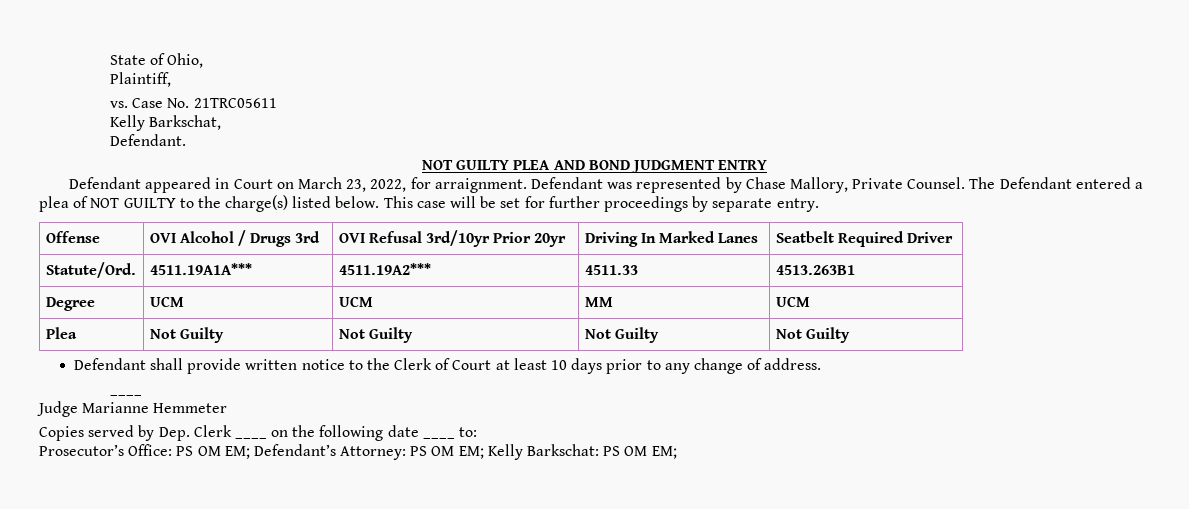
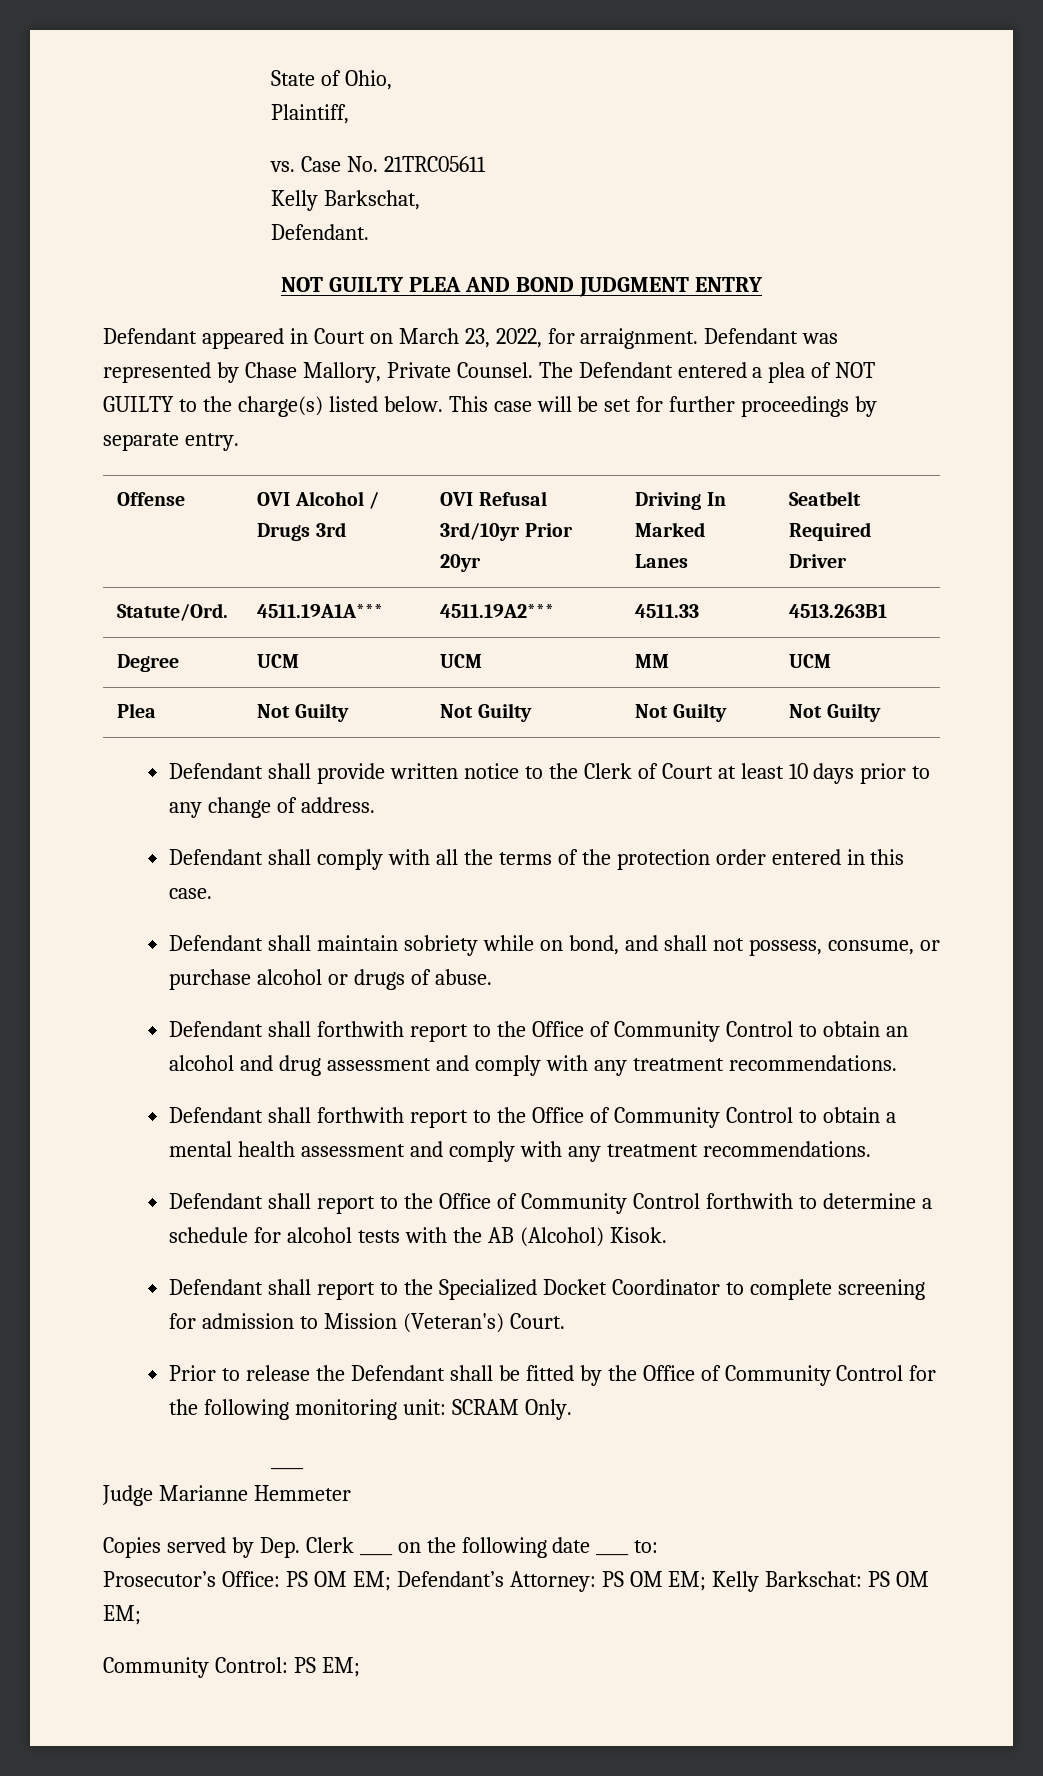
(822, 364) none -> [169,849,905,870] [169,888,213,899] [169,935,940,956] [169,969,492,990] [169,1021,908,1042] [169,1055,897,1076] [169,1107,896,1128] [169,1141,871,1162] [169,1193,932,1214] [169,1227,667,1247] [169,1279,925,1300] [169,1313,565,1333] [169,1365,937,1386] [169,1399,572,1420] // Defendant shall comply with all the terms of the protection order entered in this case. // Defendant shall maintain sobriety while on bond, and shall not possess, consume, or purchase alcohol or drugs of abuse. // Defendant shall forthwith report to the Office of Community Control to obtain an alcohol and drug assessment and comply with any treatment recommendations. // Defendant shall forthwith report to the Office of Community Control to obtain a mental health assessment and comply with any treatment recommendations. // Defendant shall report to the Office of Community Control forthwith to determine a schedule for alcohol tests with the AB (Alcohol) Kisok. // Defendant shall report to the Specialized Docket Coordinator to complete screening for admission to Mission (Veteran's) Court. // Prior to release the Defendant shall be fitted by the Office of Community Control for the following monitoring unit: SCRAM Only.
(677, 452) none -> [103,1657,360,1678] // Community Control: PS EM;

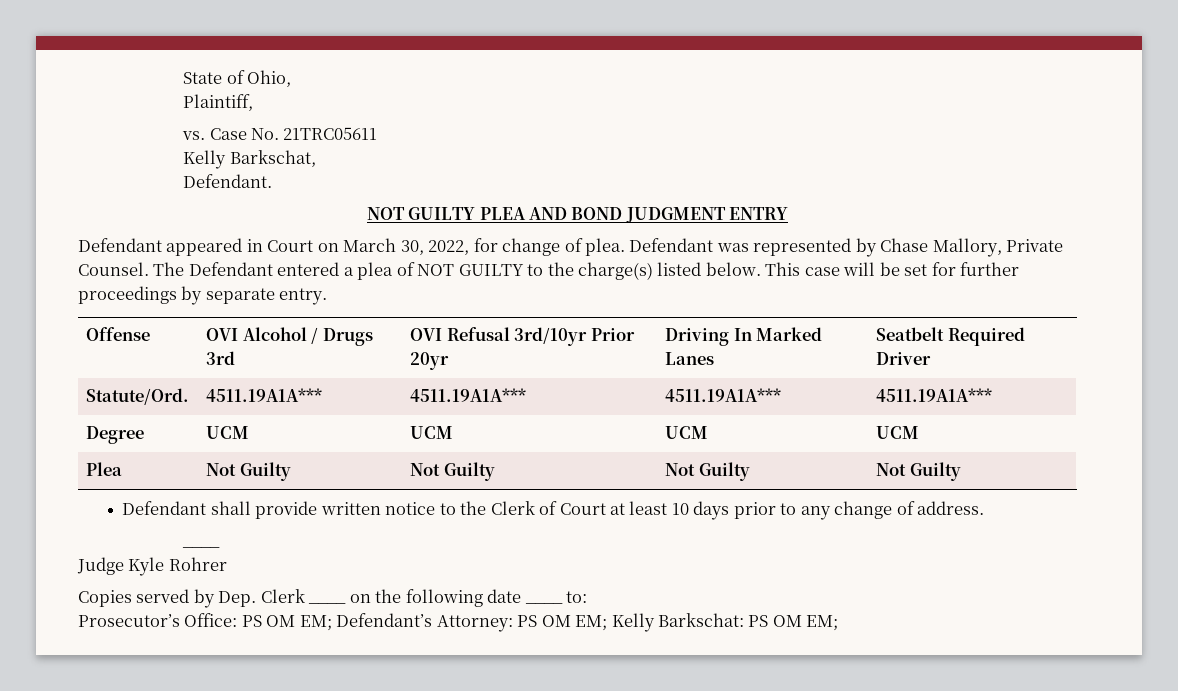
[464,328,490,348] 23, -> [400,240,424,255] 30,
[580,328,699,349] arraignment. -> [502,238,626,256] change of plea.
[440,604,555,618] [635,604,700,618] [789,604,888,618] 4511.19A2*** | 4511.33 | 4513.263B1 -> [410,388,527,402] [665,388,782,402] [876,388,993,402] 4511.19A1A*** | 4511.19A1A*** | 4511.19A1A***
[635,654,670,668] MM -> [665,426,709,439] UCM
[169,849,905,870] [169,888,213,899] [169,935,940,956] [169,969,492,990] [169,1021,908,1042] [169,1055,897,1076] [169,1107,896,1128] [169,1141,871,1162] [169,1193,932,1214] [169,1227,667,1247] [169,1279,925,1300] [169,1313,565,1333] [169,1365,937,1386] [169,1399,572,1420] // Defendant shall comply with all the terms of the protection order entered in this case. // Defendant shall maintain sobriety while on bond, and shall not possess, consume, or purchase alcohol or drugs of abuse. // Defendant shall forthwith report to the Office of Community Control to obtain an alcohol and drug assessment and comply with any treatment recommendations. // Defendant shall forthwith report to the Office of Community Control to obtain a mental health assessment and comply with any treatment recommendations. // Defendant shall report to the Office of Community Control forthwith to determine a schedule for alcohol tests with the AB (Alcohol) Kisok. // Defendant shall report to the Specialized Docket Coordinator to complete screening for admission to Mission (Veteran's) Court. // Prior to release the Defendant shall be fitted by the Office of Community Control for the following monitoring unit: SCRAM Only. -> (985, 508) none
[158,1485,351,1501] Marianne Hemmeter -> [128,557,227,576] Kyle Rohrer
[103,1657,360,1678] // Community Control: PS EM; -> (839, 623) none

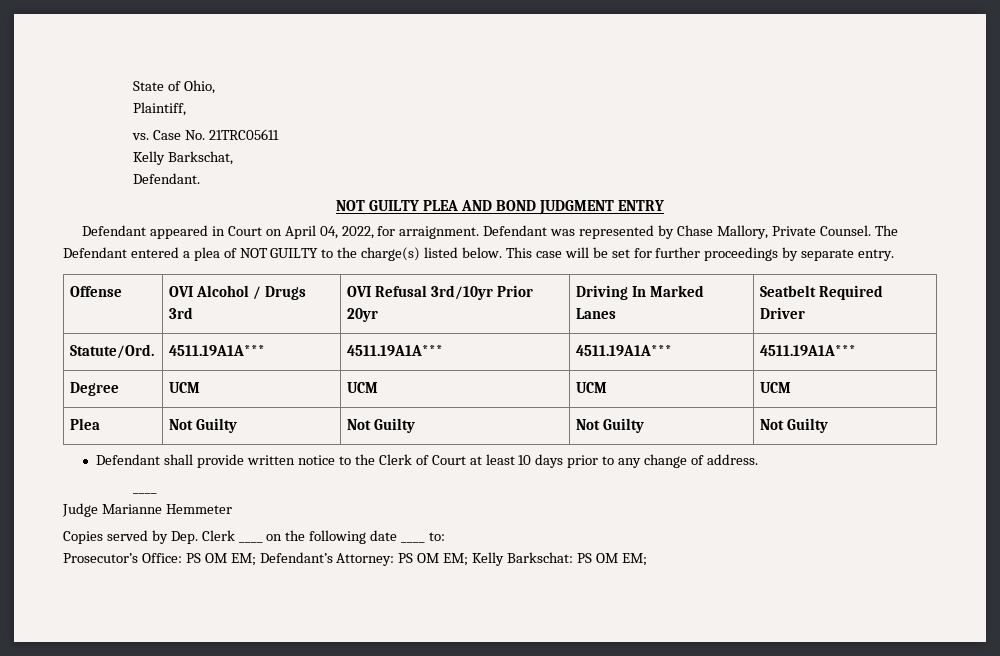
[343,238,626,256] March 30, 2022, for change of plea. -> [284,225,480,239] April 04, 2022, for arraignment.
[128,557,227,576] Kyle Rohrer -> [101,504,232,514] Marianne Hemmeter

